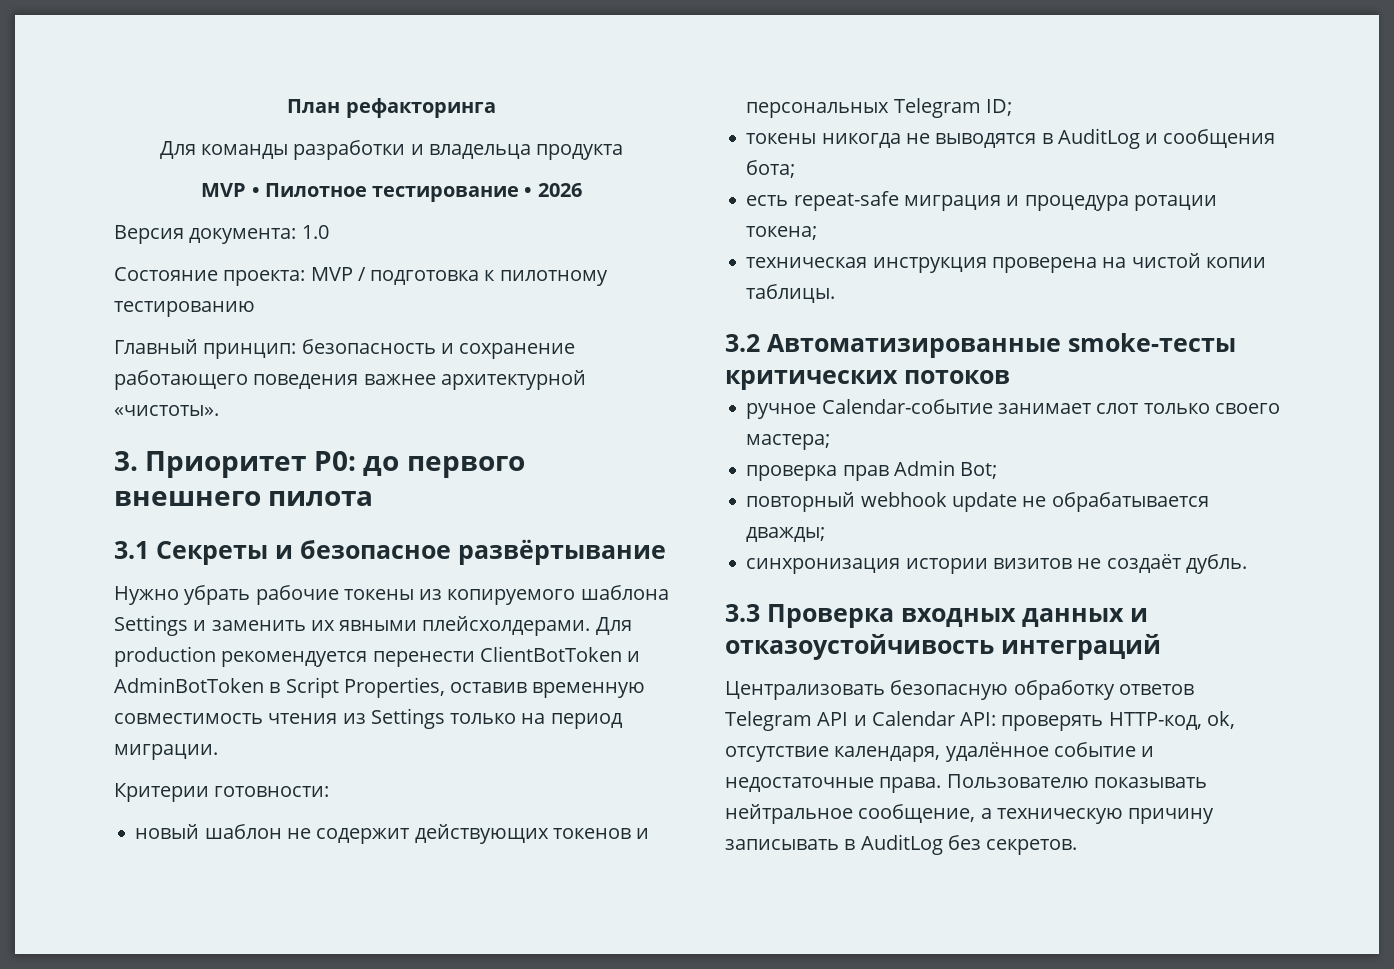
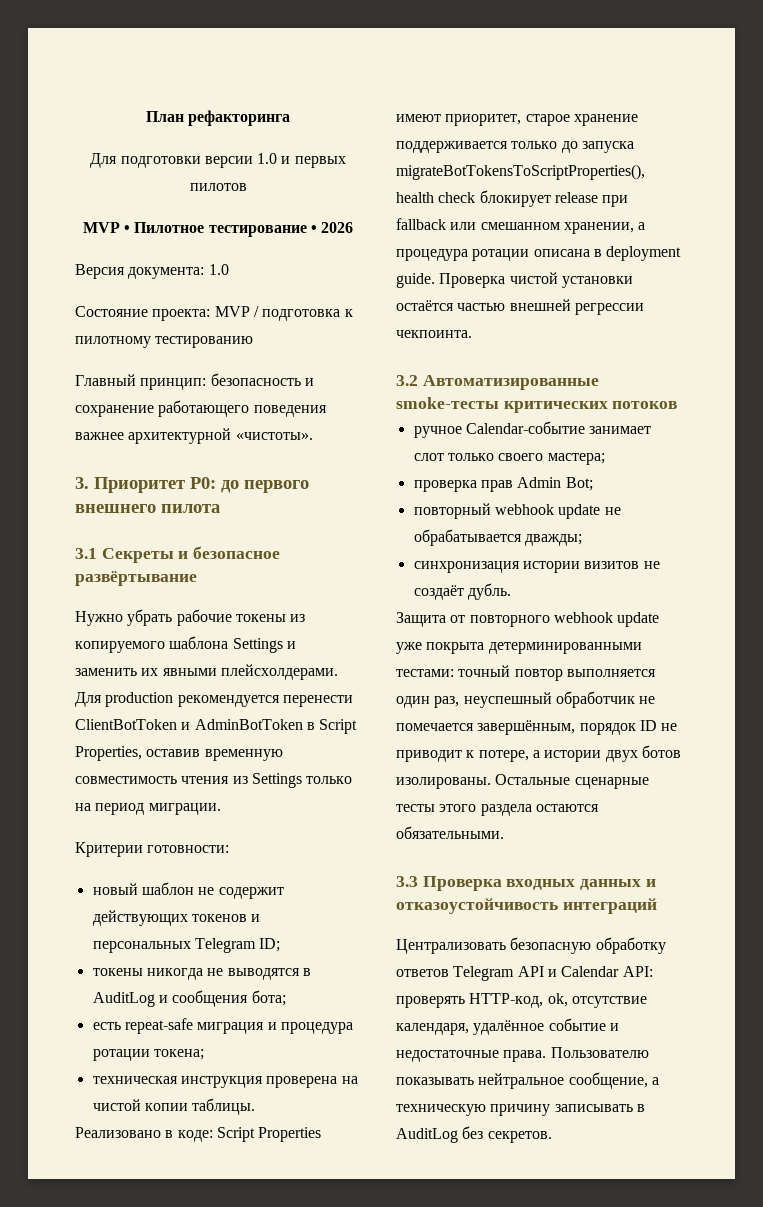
[201,140,624,160] команды разработки и владельца продукта -> [120,153,346,168] [189,183,247,191] подготовки версии 1.0 и первых пилотов
(836, 293) none -> [75,1127,322,1142] [396,114,638,126] [396,141,634,153] [396,164,645,180] [396,190,629,207] [396,218,646,234] [396,246,682,261] [396,272,633,288] [396,299,644,315] [396,330,472,338] // Реализовано в коде: Script Properties имеют приоритет, старое хранение поддерживается только до запуска migrateBotTokensToScriptProperties(), health check блокирует release при fallback или смешанном хранении, а процедура ротации описана в deployment guide. Проверка чистой установки остаётся частью внешней регрессии чекпоинта.
(1247, 564) none -> [396,612,660,627] [396,642,642,654] [396,665,656,681] [396,691,656,708] [396,720,678,735] [396,745,681,762] [396,774,649,789] [396,804,599,816] [396,826,504,839] // Защита от повторного webhook update уже покрыта детерминированными тестами: точный повтор выполняется один раз, неуспешный обработчик не помечается завершённым, порядок ID не приводит к потере, а истории двух ботов изолированы. Остальные сценарные тесты этого раздела остаются обязательными.

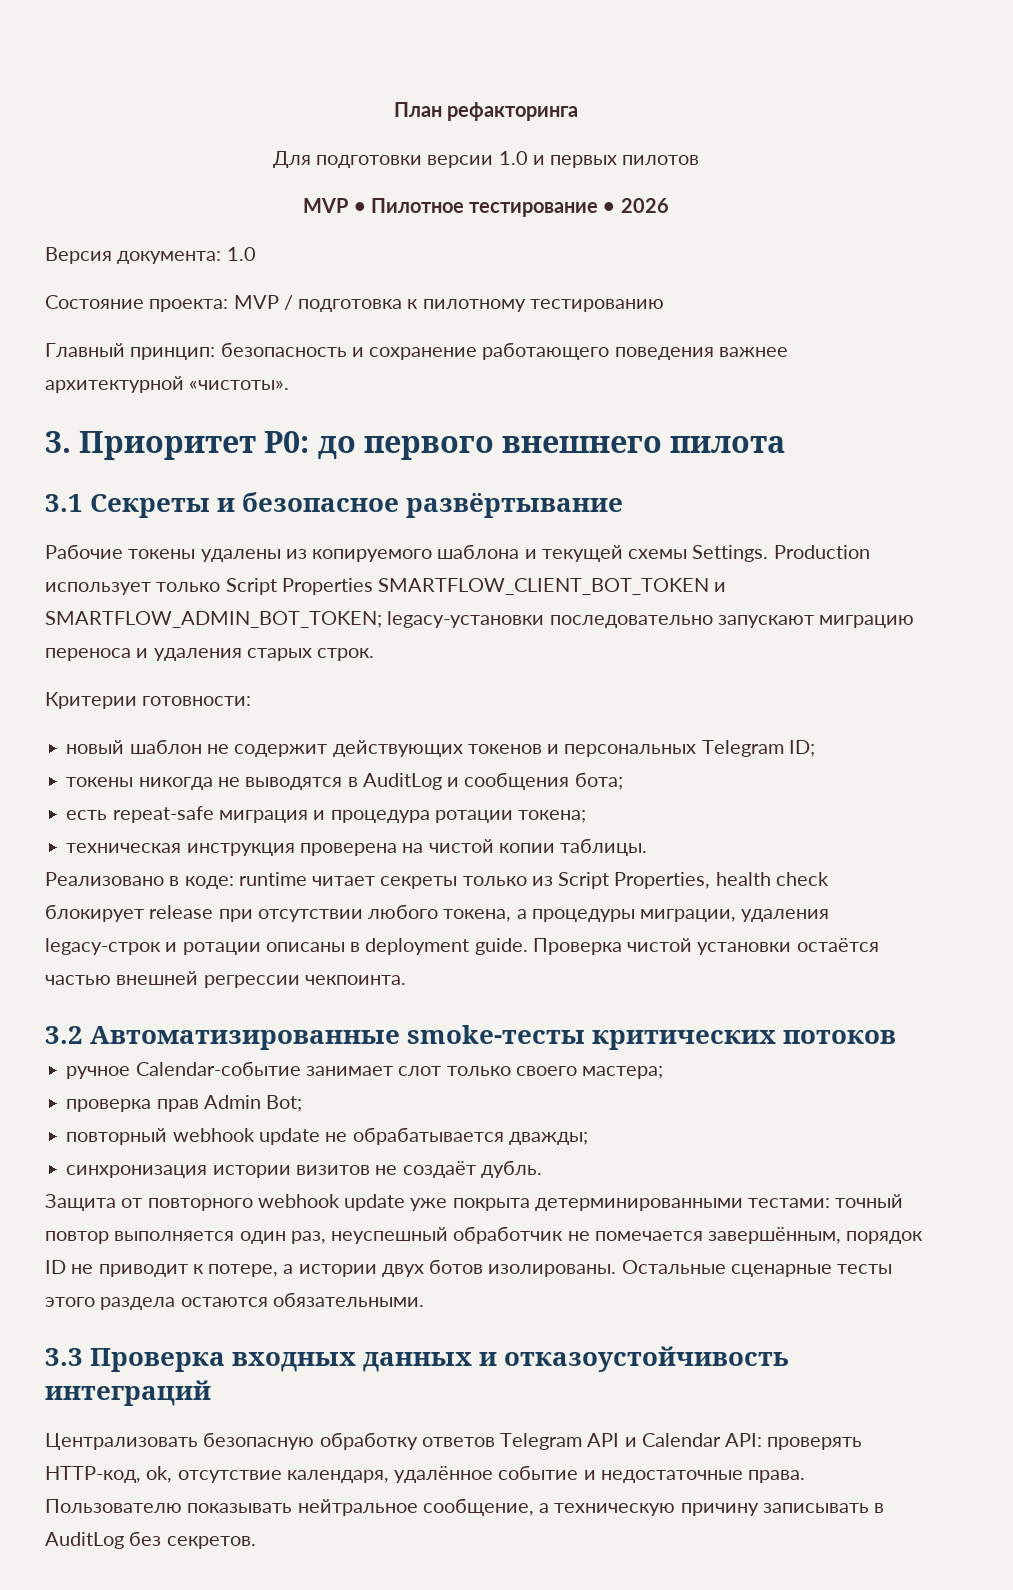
[75,609,306,626] [75,636,296,653] [75,664,338,680] [75,692,353,707] [75,719,358,734] [75,746,283,761] [75,773,353,788] [75,803,221,815] Нужно убрать рабочие токены из копируемого шаблона Settings и заменить их явными плейсхолдерами. Для production рекомендуется перенести ClientBotToken и AdminBotToken в Script Properties, оставив временную совместимость чтения из Settings только на период миграции. -> [45,544,870,562] [45,578,727,595] [45,611,915,628] [45,648,375,661] Рабочие токены удалены из копируемого шаблона и текущей схемы Settings. Production использует только Script Properties SMARTFLOW_CLIENT_BOT_TOKEN и SMARTFLOW_ADMIN_BOT_TOKEN; legacy-установки последовательно запускают миграцию переноса и удаления старых строк.
[216,1127,322,1142] [396,114,638,126] [396,141,634,153] [396,164,645,180] Script Properties имеют приоритет, старое хранение поддерживается только до запуска migrateBotTokensToScriptProperties(), -> [238,872,711,889] runtime читает секреты только из Script Properties,
[396,218,646,234] [396,249,590,261] fallback или смешанном хранении, а процедура ротации описана -> [257,904,830,922] [45,938,345,955] отсутствии любого токена, а процедуры миграции, удаления legacy-строк и ротации описаны

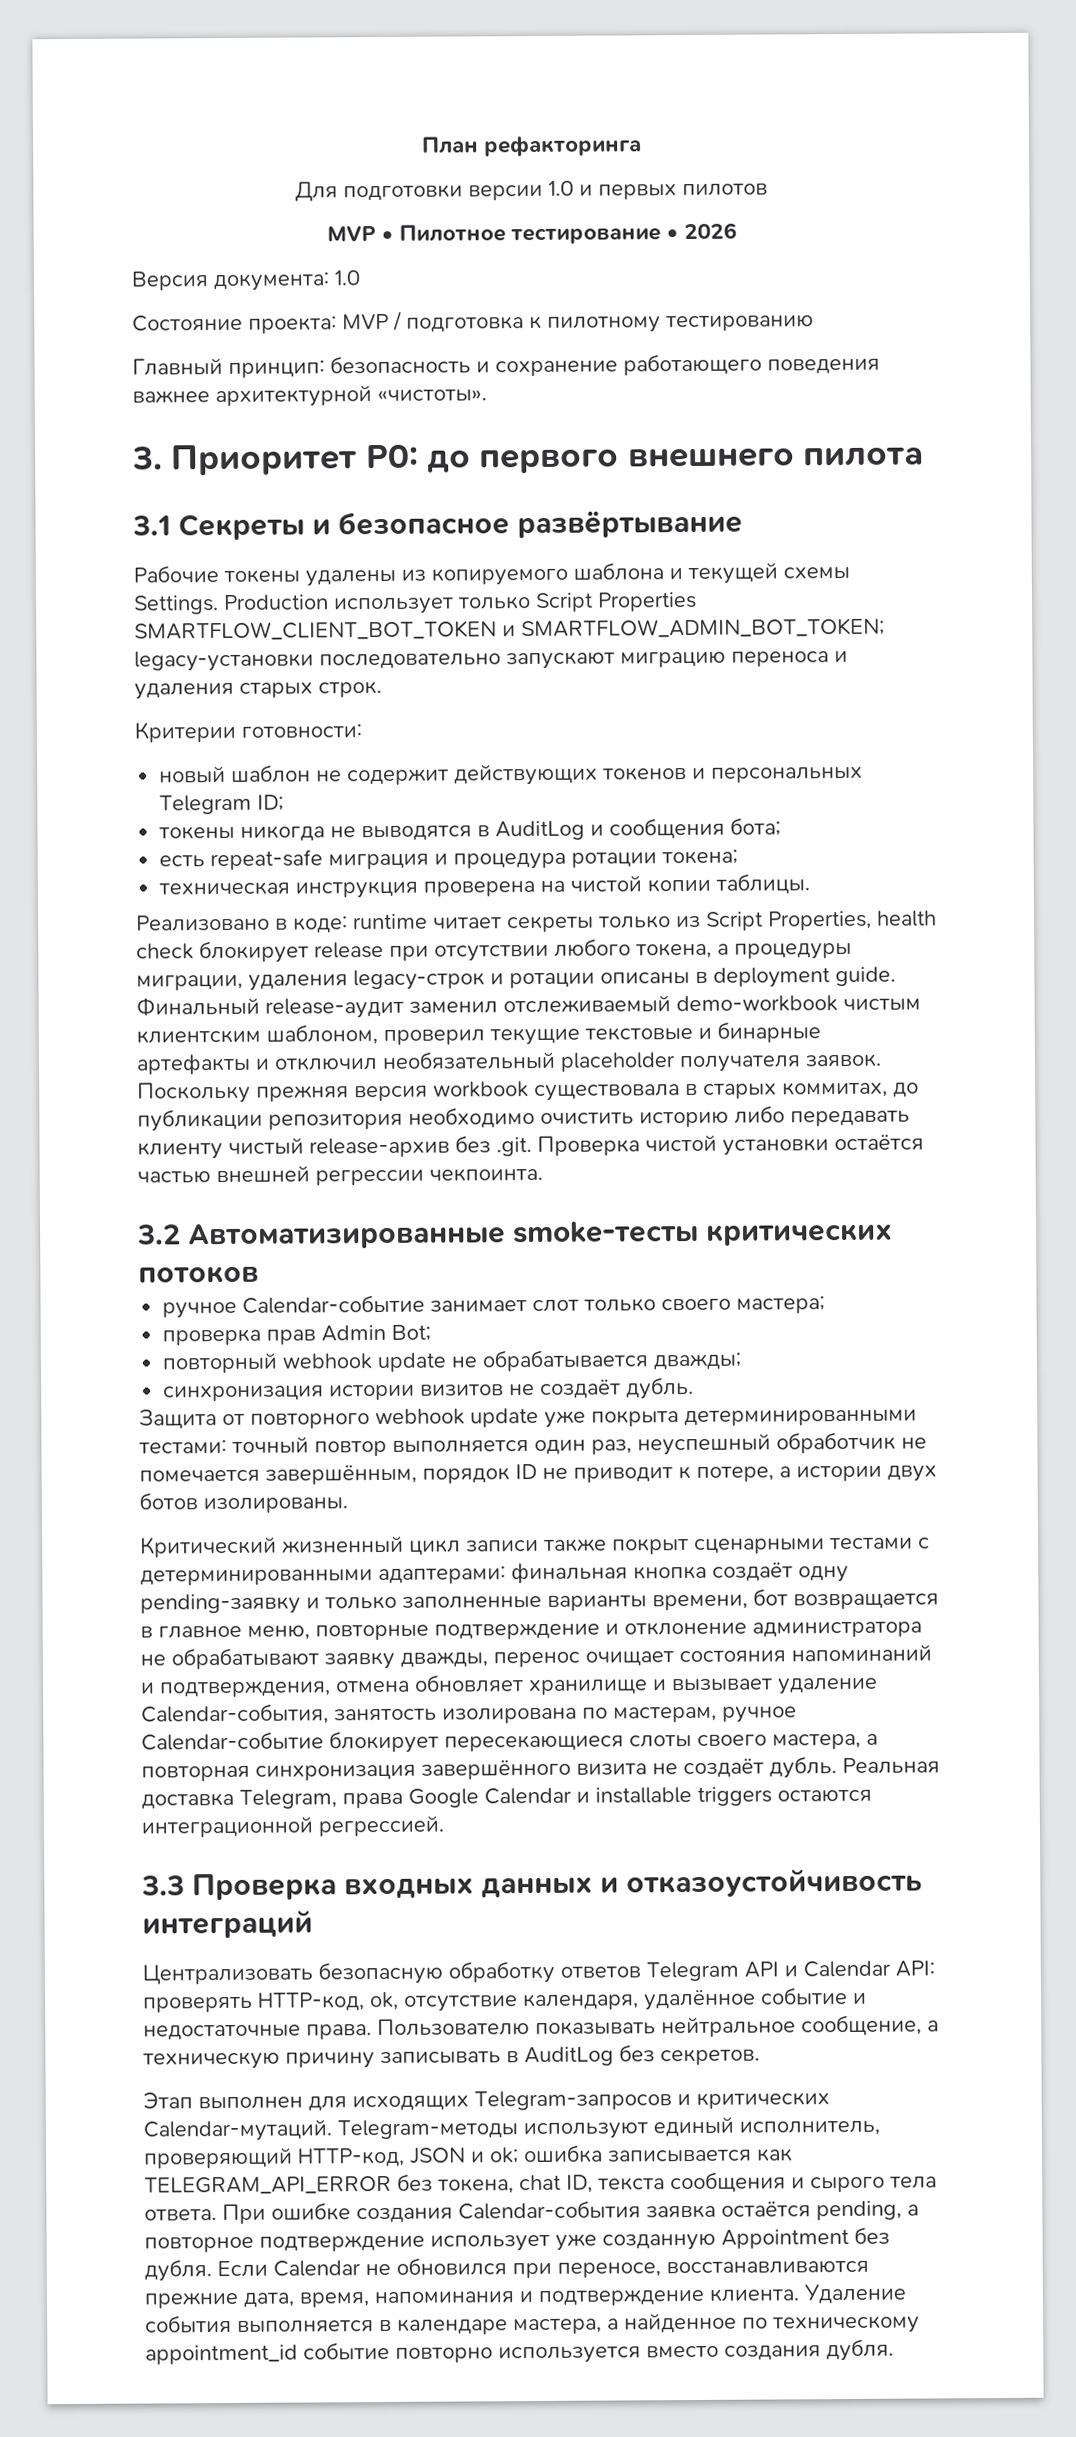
(528, 946) none -> [136,995,921,1019] [136,1021,821,1046] [136,1050,882,1075] [137,1081,919,1104] [137,1105,910,1132] [137,1135,532,1160] Финальный release-аудит заменил отслеживаемый demo-workbook чистым клиентским шаблоном, проверил текущие текстовые и бинарные артефакты и отключил необязательный placeholder получателя заявок. Поскольку прежняя версия workbook существовала в старых коммитах, до публикации репозитория необходимо очистить историю либо передавать клиенту чистый release-архив без .git.
[621,1260,893,1277] [45,1292,424,1310] Остальные сценарные тесты этого раздела остаются обязательными. -> [140,1535,930,1558] [140,1562,849,1586] [140,1588,939,1615] [140,1621,922,1641] [140,1644,932,1670] [140,1674,878,1698] [141,1703,797,1725] [141,1730,878,1754] [141,1756,940,1782] [141,1786,872,1810] [141,1815,444,1838] // Критический жизненный цикл записи также покрыт сценарными тестами с детерминированными адаптерами: финальная кнопка создаёт одну pending-заявку и только заполненные варианты времени, бот возвращается в главное меню, повторные подтверждение и отклонение администратора не обрабатывают заявку дважды, перенос очищает состояния напоминаний и подтверждения, отмена обновляет хранилище и вызывает удаление Calendar-события, занятость изолирована по мастерам, ручное Calendar-событие блокирует пересекающиеся слоты своего мастера, а повторная синхронизация завершённого визита не создаёт дубль. Реальная доставка Telegram, права Google Calendar и installable triggers остаются интеграционной регрессией.
(256, 1542) none -> [143,2090,830,2112] [143,2116,880,2142] [143,2144,793,2169] [144,2171,937,2195] [144,2200,919,2225] [144,2226,890,2253] [144,2257,869,2282] [144,2283,907,2309] [145,2312,920,2335] [145,2338,894,2365] // Этап выполнен для исходящих Telegram-запросов и критических Calendar-мутаций. Telegram-методы используют единый исполнитель, проверяющий HTTP-код, JSON и ok; ошибка записывается как TELEGRAM_API_ERROR без токена, chat ID, текста сообщения и сырого тела ответа. При ошибке создания Calendar-события заявка остаётся pending, а повторное подтверждение использует уже созданную Appointment без дубля. Если Calendar не обновился при переносе, восстанавливаются прежние дата, время, напоминания и подтверждение клиента. Удаление события выполняется в календаре мастера, а найденное по техническому appointment_id событие повторно используется вместо создания дубля.

